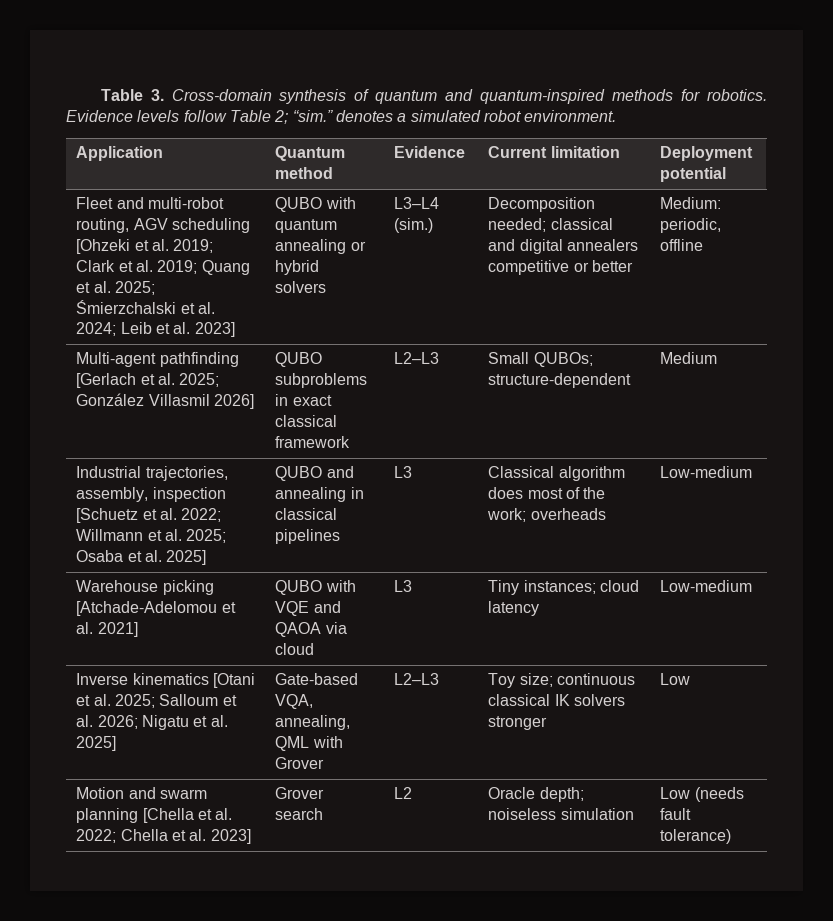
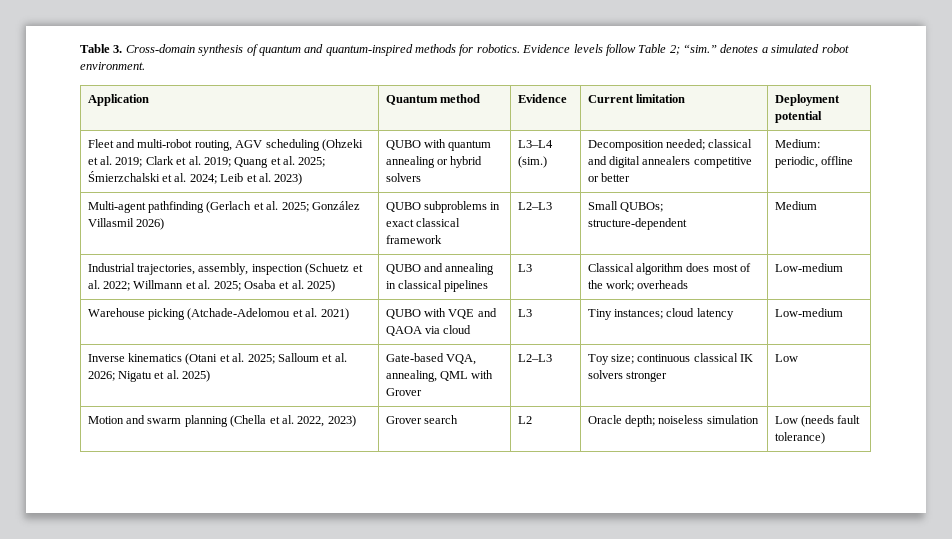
[76,239,131,254] [Ohzeki -> [321,139,363,151] (Ohzeki
[194,322,235,337] 2023] -> [274,173,303,185] 2023)
[76,373,137,388] [Gerlach -> [206,201,252,213] (Gerlach
[214,394,255,409] 2026] -> [136,218,165,230] 2026)
[76,508,139,523] [Schuetz -> [305,263,350,275] (Schuetz
[166,550,207,565] 2025] -> [307,280,336,292] 2025)
[76,601,236,616] [76,622,138,637] [Atchade-Adelomou et al. 2021] -> [187,308,349,320] (Atchade-Adelomou et al. 2021)
[213,673,256,688] [Otani -> [185,353,218,365] (Otani
[76,736,117,751] 2025] -> [182,370,211,382] 2025)
[142,808,233,823] [76,829,251,844] [Chella et al. 2022; Chella et al. 2023] -> [230,415,356,427] (Chella et al. 2022, 2023)

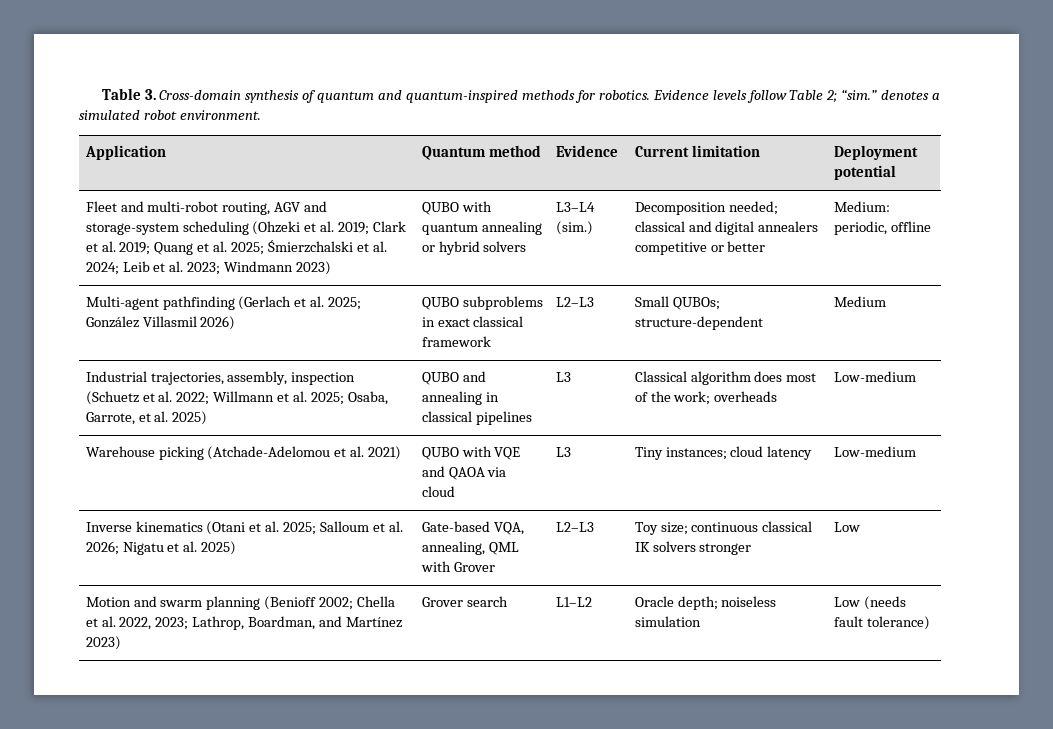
(263, 144) none -> [304,201,328,212] [85,223,179,235] and storage-system
(271, 177) none -> [187,261,294,275] 2023; Windmann
[243,280,276,289] Osaba -> [347,391,388,405] [85,412,135,425] Osaba, Garrote,
[230,415,325,427] (Chella et al. 2022, -> [264,596,396,610] [85,616,403,630] (Benioff 2002; Chella et al. 2022, 2023; Lathrop, Boardman, and Martínez
[517,416,532,424] L2 -> [555,597,592,607] L1–L2

